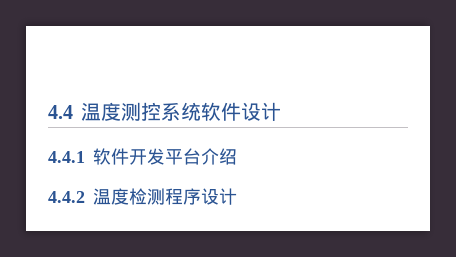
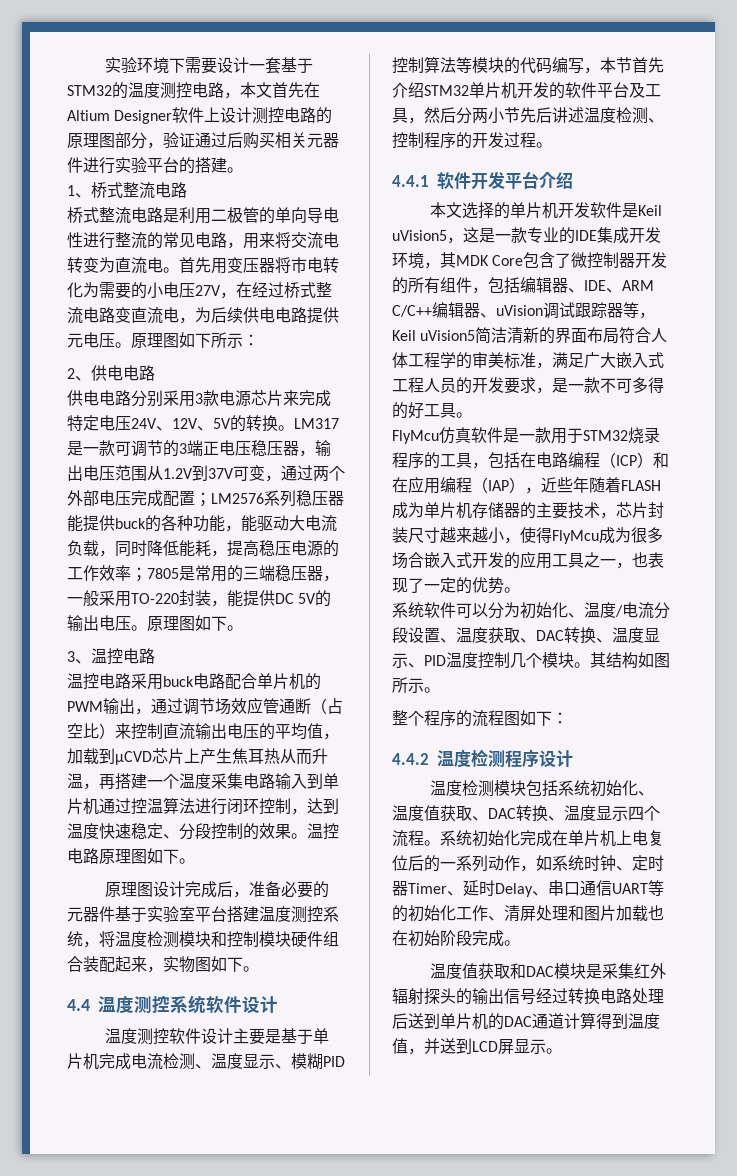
(48, 112) none -> [105,57,314,74] [67,82,320,99] [67,107,333,124] [67,132,339,149] [67,157,243,174] [67,182,187,199] [67,207,339,224] [67,232,339,249] [67,257,339,274] [67,282,332,299] [67,307,339,324] [67,332,259,348] [67,365,155,381] [67,390,331,407] [67,415,339,432] [67,440,331,457] [67,465,345,482] [67,490,344,507] [67,515,337,532] [67,540,339,557] [67,565,339,582] [67,590,332,607] [67,615,243,631] [67,648,155,665] [67,673,321,690] [67,697,343,715] [67,723,339,740] [67,748,328,765] [67,773,339,790] [67,797,339,815] [67,823,339,840] [67,848,195,864] [105,881,330,898] [67,906,339,923] [67,931,339,948] [67,956,259,973] 实验环境下需要设计一套基于STM32的温度测控电路，本文首先在Altium Designer软件上设计测控电路的原理图部分，验证通过后购买相关元器件进行实验平台的搭建。 // 1、桥式整流电路 // 桥式整流电路是利用二极管的单向导电性进行整流的常见电路，用来将交流电转变为直流电。首先用变压器将市电转化为需要的小电压27V，在经过桥式整流电路变直流电，为后续供电电路提供元电压。原理图如下所示： // 2、供电电路 // 供电电路分别采用3款电源芯片来完成特定电压24V、12V、5V的转换。LM317是一款可调节的3端正电压稳压器，输出电压范围从1.2V到37V可变，通过两个外部电压完成配置；LM2576系列稳压器能提供buck的各种功能，能驱动大电流负载，同时降低能耗，提高稳压电源的工作效率；7805是常用的三端稳压器，一般采用TO-220封装，能提供DC 5V的输出电压。原理图如下。 // 3、温控电路 // 温控电路采用buck电路配合单片机的PWM输出，通过调节场效应管通断（占空比）来控制直流输出电压的平均值，加载到μCVD芯片上产生焦耳热从而升温，再搭建一个温度采集电路输入到单片机通过控温算法进行闭环控制，达到温度快速稳定、分段控制的效果。温控电路原理图如下。 // 原理图设计完成后，准备必要的元器件基于实验室平台搭建温度测控系统，将温度检测模块和控制模块硬件组合装配起来，实物图如下。 //
(281, 111) none -> [105,1028,330,1045] [67,1053,345,1070] [392,56,664,74] [392,82,661,99] [392,107,664,124] [392,132,552,149] // 温度测控软件设计主要是基于单片机完成电流检测、温度显示、模糊PID控制算法等模块的代码编写，本节首先介绍STM32单片机开发的软件平台及工具，然后分两小节先后讲述温度检测、控制程序的开发过程。
(237, 156) none -> [430,202,663,219] [392,227,661,244] [392,252,668,269] [392,277,654,294] [392,302,655,319] [392,327,668,344] [392,352,664,369] [392,377,664,394] [392,402,472,419] [392,427,660,444] [392,452,669,469] [392,476,661,494] [392,502,664,519] [392,527,663,544] [392,551,664,569] [392,577,520,594] [392,602,670,619] [392,627,660,644] [392,652,670,669] [392,677,440,693] [392,710,568,727] // 本文选择的单片机开发软件是Keil uVision5，这是一款专业的IDE集成开发环境，其MDK Core包含了微控制器开发的所有组件，包括编辑器、IDE、ARM C/C++编辑器、uVision调试跟踪器等，Keil uVision5简洁清新的界面布局符合人体工程学的审美标准，满足广大嵌入式工程人员的开发要求，是一款不可多得的好工具。 // FlyMcu仿真软件是一款用于STM32烧录程序的工具，包括在电路编程（ICP）和在应用编程（IAP），近些年随着FLASH成为单片机存储器的主要技术，芯片封装尺寸越来越小，使得FlyMcu成为很多场合嵌入式开发的应用工具之一，也表现了一定的优势。 // 系统软件可以分为初始化、温度/电流分段设置、温度获取、DAC转换、温度显示、PID温度控制几个模块。其结构如图所示。 // 整个程序的流程图如下：
(237, 196) none -> [430,780,655,797] [392,805,660,822] [392,830,664,847] [392,855,664,872] [392,880,664,897] [392,905,664,922] [392,930,520,947] [430,963,667,980] [392,988,664,1005] [392,1012,660,1030] [392,1038,562,1055] // 温度检测模块包括系统初始化、温度值获取、DAC转换、温度显示四个流程。系统初始化完成在单片机上电复位后的一系列动作，如系统时钟、定时器Timer、延时Delay、串口通信UART等的初始化工作、清屏处理和图片加载也在初始阶段完成。 // 温度值获取和DAC模块是采集红外辐射探头的输出信号经过转换电路处理后送到单片机的DAC通道计算得到温度值，并送到LCD屏显示。

